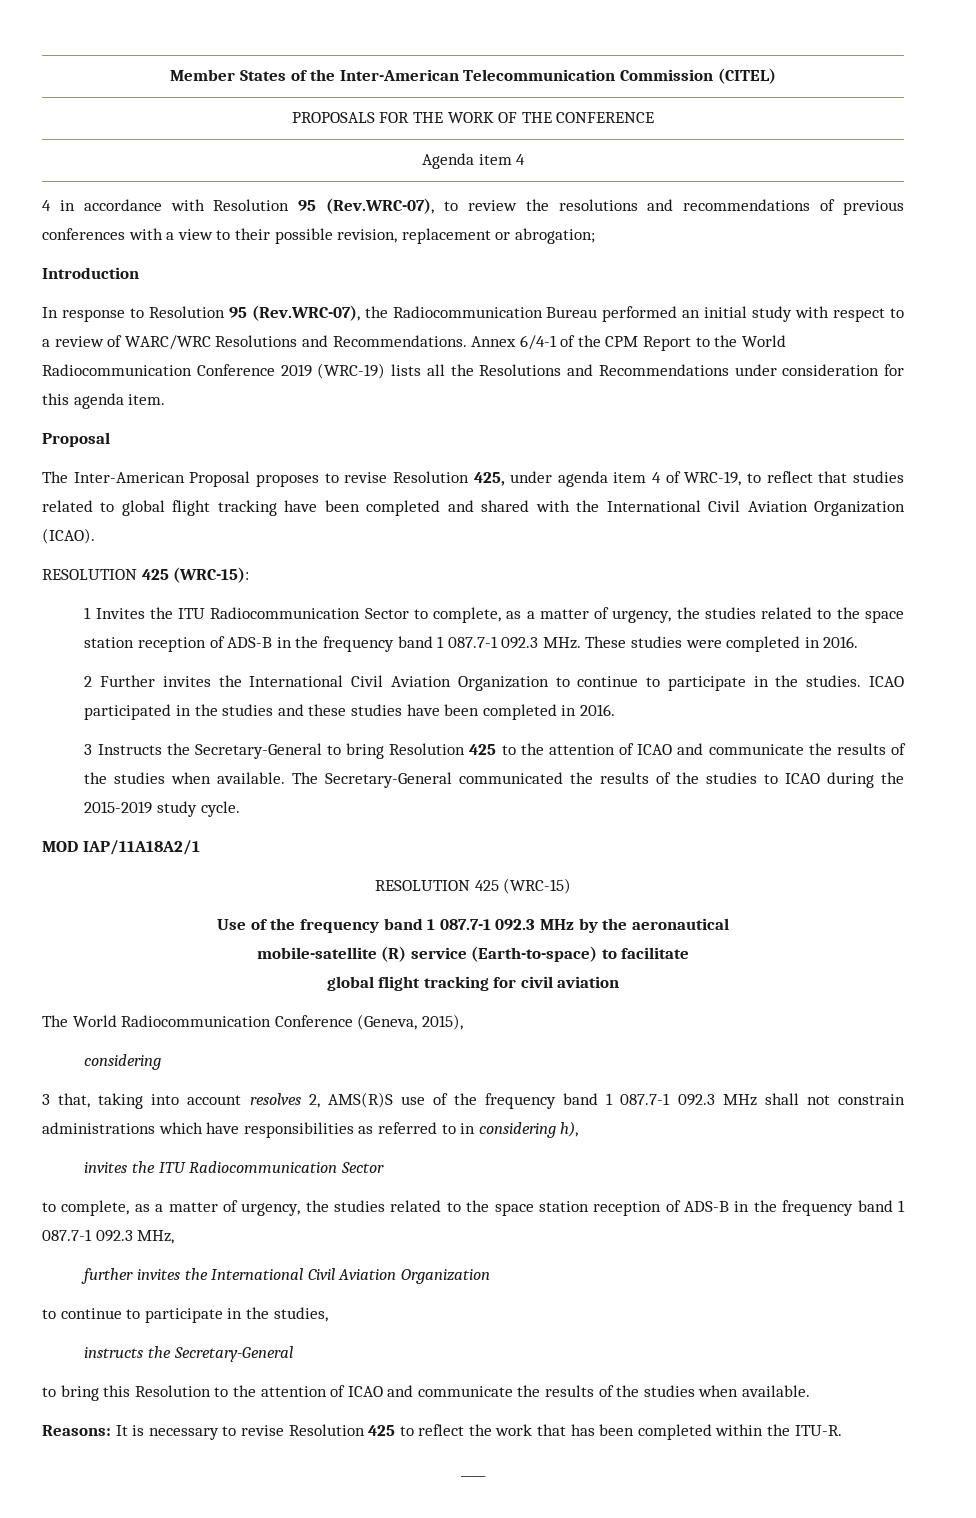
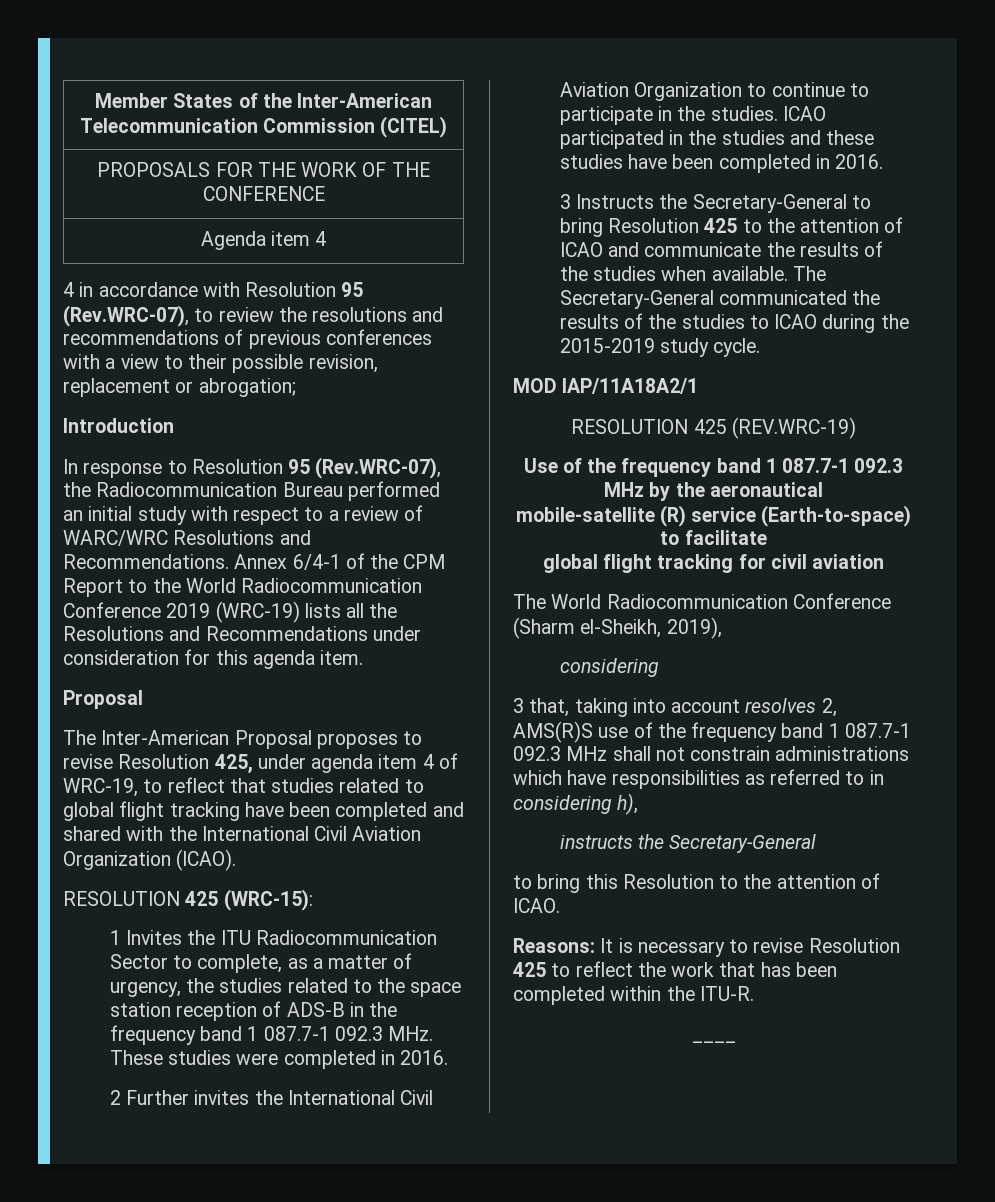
[503,878,572,894] (WRC-15) -> [731,417,856,439] (REV.WRC-19)
[357,1014,463,1030] (Geneva, 2015), -> [513,617,722,639] (Sharm el-Sheikh, 2019),
[84,1161,384,1173] [42,1200,906,1216] [42,1229,175,1244] [81,1268,490,1284] [42,1307,328,1323] // invites the ITU Radiocommunication Sector // to complete, as a matter of urgency, the studies related to the space station reception of ADS-B in the frequency band 1 087.7-1 092.3 MHz, // further invites the International Civil Aviation Organization // to continue to participate in the studies, -> (639, 804) none
[347,1385,811,1397] ICAO and communicate the results of the studies when available. -> [513,898,560,913] ICAO.

